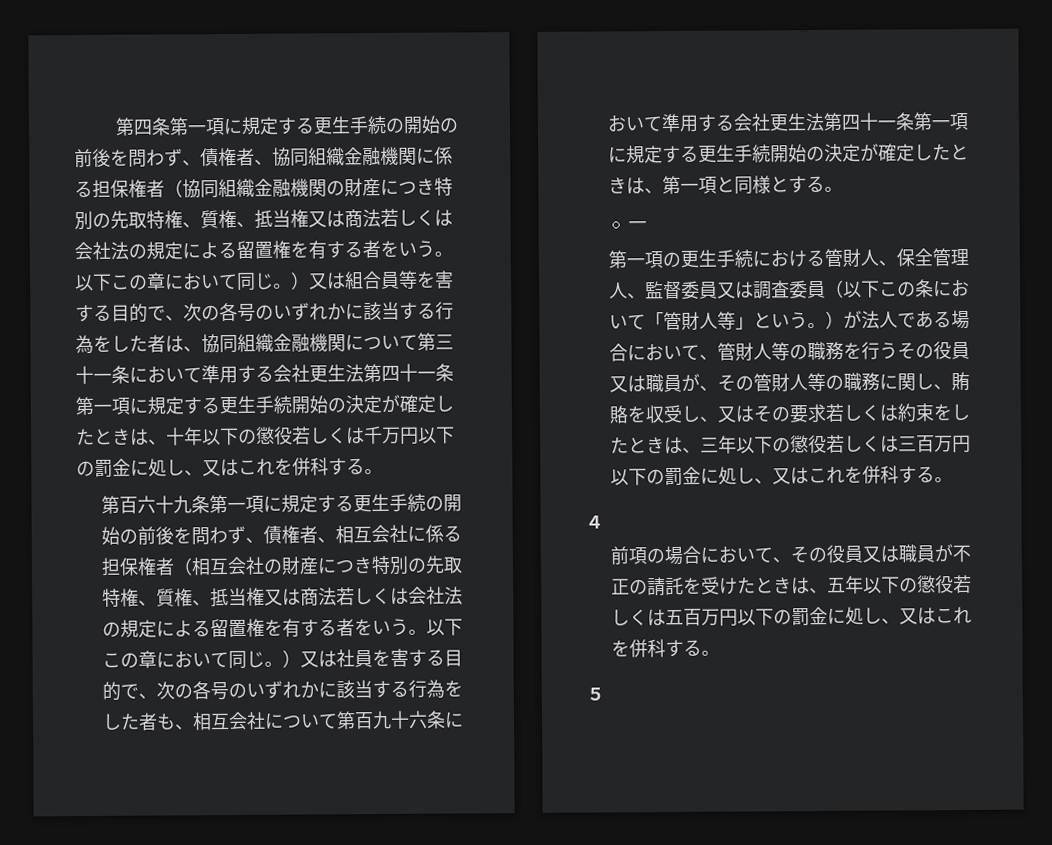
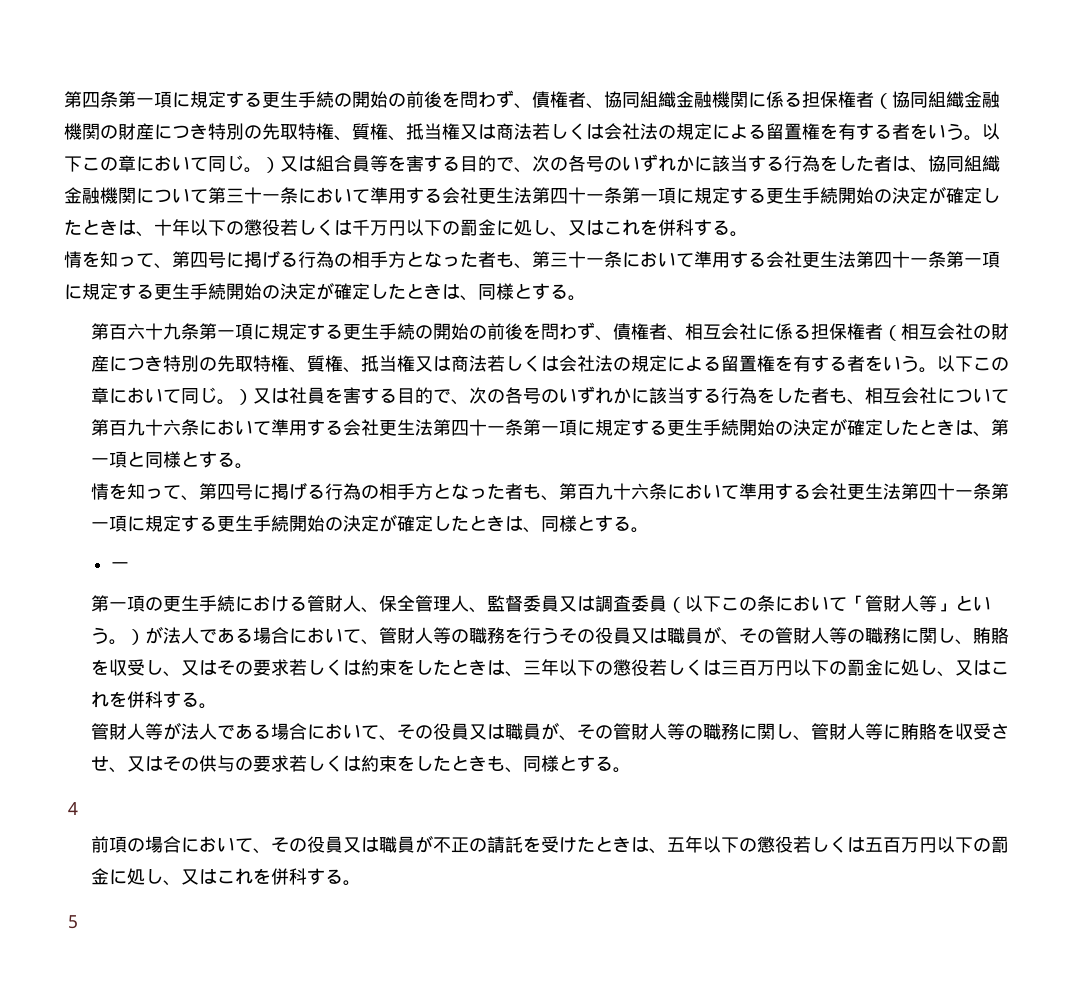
(383, 471) none -> [64,250,1000,269] [64,282,586,301] // 情を知って、第四号に掲げる行為の相手方となった者も、第三十一条において準用する会社更生法第四十一条第一項に規定する更生手続開始の決定が確定したときは、同様とする。
(844, 189) none -> [91,482,1010,501] [91,514,650,533] // 情を知って、第四号に掲げる行為の相手方となった者も、第百九十六条において準用する会社更生法第四十一条第一項に規定する更生手続開始の決定が確定したときは、同様とする。
(954, 480) none -> [91,722,1010,741] [91,755,632,773] // 管財人等が法人である場合において、その役員又は職員が、その管財人等の職務に関し、管財人等に賄賂を収受させ、又はその供与の要求若しくは約束をしたときも、同様とする。

